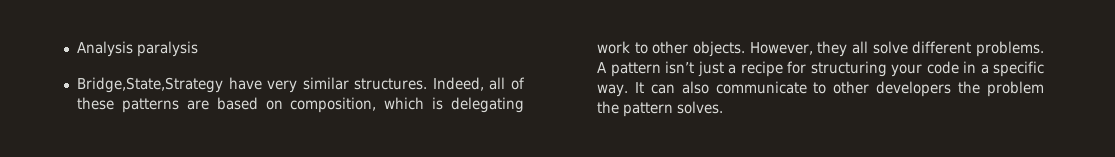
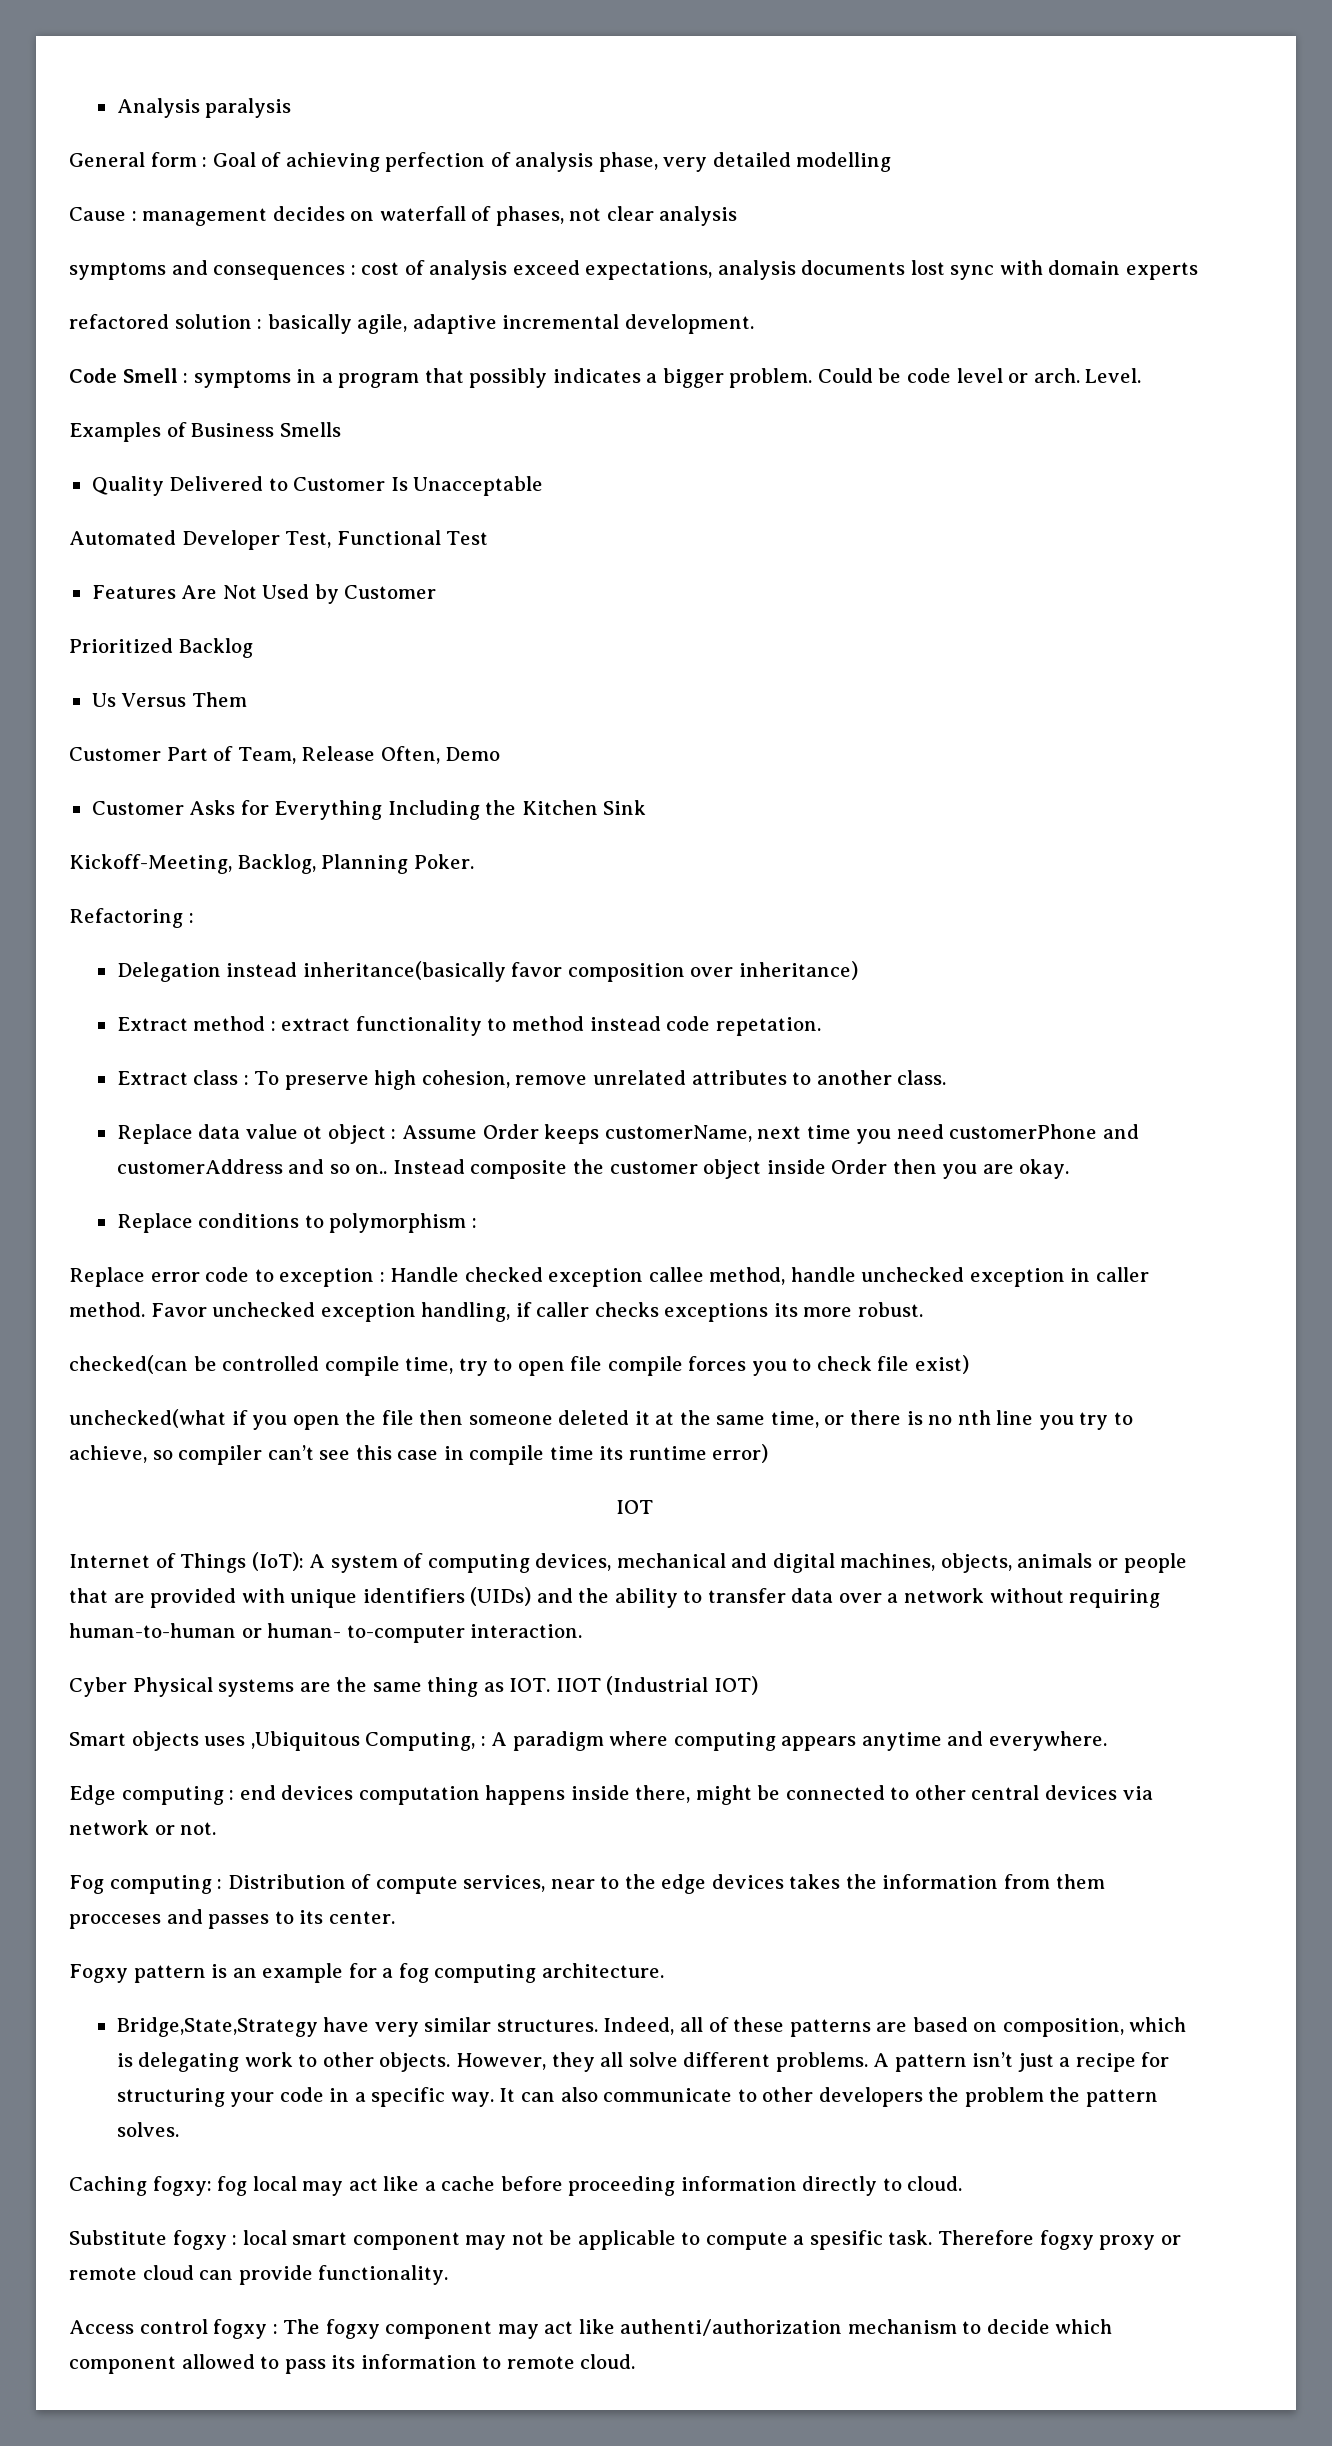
(199, 49) none -> [69,152,892,172] [69,206,738,226] [69,260,1199,280] [69,314,754,334] [69,368,1142,388] [69,422,341,442] [91,476,544,496] [69,530,489,550] [91,584,437,604] [69,638,253,658] [91,692,247,707] [69,746,501,764] [91,800,647,820] [69,854,474,874] [69,908,194,928] [116,961,858,982] [116,1016,821,1036] [116,1070,947,1090] [116,1124,1139,1144] [116,1159,1070,1179] [116,1213,477,1233] [69,1267,1150,1287] [69,1302,923,1322] [69,1355,970,1376] [69,1409,1133,1430] [69,1444,769,1465] [615,1500,653,1514] [69,1552,1187,1573] [69,1587,1161,1608] [69,1623,583,1643] [69,1676,758,1697] [69,1731,1107,1751] [69,1785,1153,1805] [69,1820,217,1835] [69,1874,1105,1894] [69,1909,395,1929] [69,1963,664,1983] // General form : Goal of achieving perfection of analysis phase, very detailed modelling // Cause : management decides on waterfall of phases, not clear analysis // symptoms and consequences : cost of analysis exceed expectations, analysis documents lost sync with domain experts // refactored solution : basically agile, adaptive incremental development. // Code Smell : symptoms in a program that possibly indicates a bigger problem. Could be code level or arch. Level. // Examples of Business Smells // Quality Delivered to Customer Is Unacceptable // Automated Developer Test, Functional Test // Features Are Not Used by Customer // Prioritized Backlog // Us Versus Them // Customer Part of Team, Release Often, Demo // Customer Asks for Everything Including the Kitchen Sink // Kickoff-Meeting, Backlog, Planning Poker. // Refactoring : // Delegation instead inheritance(basically favor composition over inheritance) // Extract method : extract functionality to method instead code repetation. // Extract class : To preserve high cohesion, remove unrelated attributes to another class. // Replace data value ot object : Assume Order keeps customerName, next time you need customerPhone and customerAddress and so on.. Instead composite the customer object inside Order then you are okay. // Replace conditions to polymorphism : // Replace error code to exception : Handle checked exception callee method, handle unchecked exception in caller method. Favor unchecked exception handling, if caller checks exceptions its more robust. // checked(can be controlled compile time, try to open file compile forces you to check file exist) // unchecked(what if you open the file then someone deleted it at the same time, or there is no nth line you try to achieve, so compiler can’t see this case in compile time its runtime error) // IOT // Internet of Things (IoT): A system of computing devices, mechanical and digital machines, objects, animals or people that are provided with unique identifiers (UIDs) and the ability to transfer data over a network without requiring human-to-human or human- to-computer interaction. // Cyber Physical systems are the same thing as IOT. IIOT (Industrial IOT) // Smart objects uses ,Ubiquitous Computing, : A paradigm where computing appears anytime and everywhere. // Edge computing : end devices computation happens inside there, might be connected to other central devices via network or not. // Fog computing : Distribution of compute services, near to the edge devices takes the information from them procceses and passes to its center. // Fogxy pattern is an example for a fog computing architecture.
(724, 107) none -> [69,2176,963,2196] [69,2230,1181,2250] [69,2265,449,2285] [69,2319,1113,2339] [69,2354,636,2374] // Caching fogxy: fog local may act like a cache before proceeding information directly to cloud. // Substitute fogxy : local smart component may not be applicable to compute a spesific task. Therefore fogxy proxy or remote cloud can provide functionality. // Access control fogxy : The fogxy component may act like authenti/authorization mechanism to decide which component allowed to pass its information to remote cloud.

